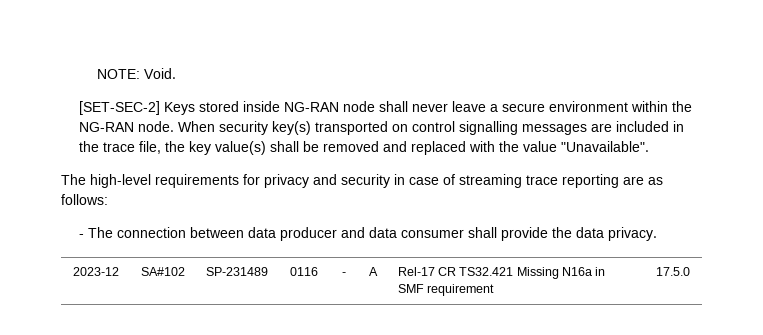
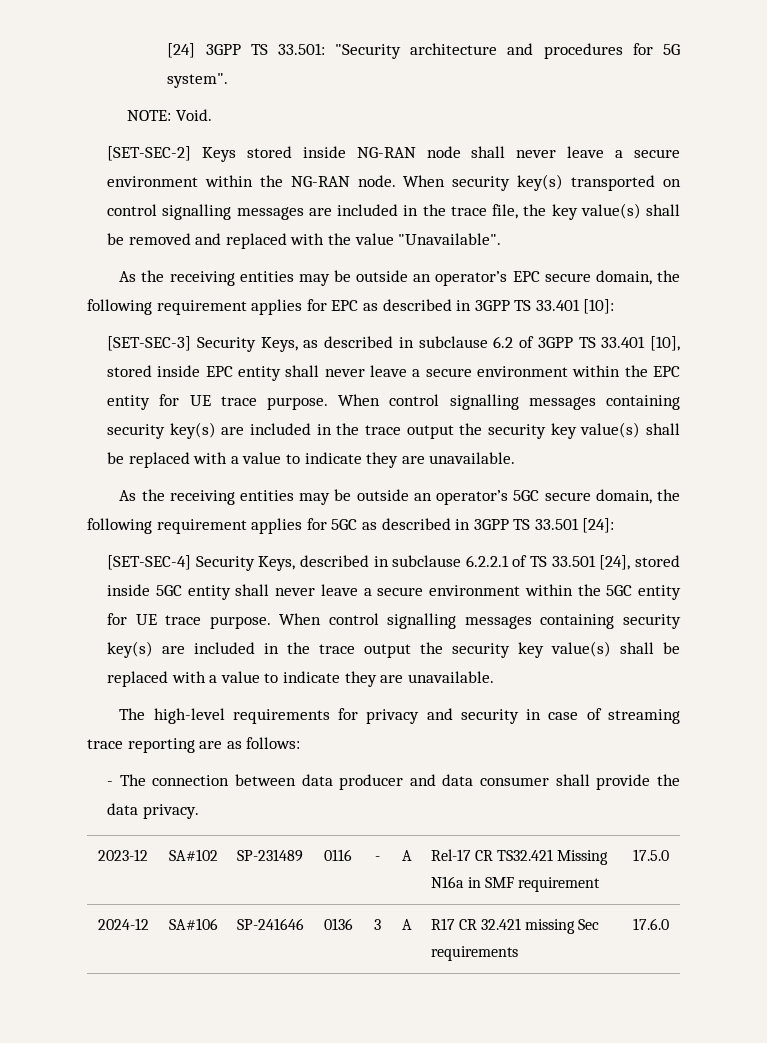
(97, 74) none -> [167,43,680,59] [167,73,229,88] [24] 3GPP TS 33.501: "Security architecture and procedures for 5G system". //
(650, 146) none -> [119,270,680,286] [87,299,615,315] [107,336,680,352] [107,365,680,381] [107,394,680,410] [107,422,680,439] [107,452,516,468] [119,489,681,505] [87,518,615,534] [107,555,680,571] [107,584,681,600] [107,613,682,629] [107,641,680,658] [107,671,494,687] // As the receiving entities may be outside an operator’s EPC secure domain, the following requirement applies for EPC as described in 3GPP TS 33.401 [10]: // [SET-SEC-3] Security Keys, as described in subclause 6.2 of 3GPP TS 33.401 [10], stored inside EPC entity shall never leave a secure environment within the EPC entity for UE trace purpose. When control signalling messages containing security key(s) are included in the trace output the security key value(s) shall be replaced with a value to indicate they are unavailable. // As the receiving entities may be outside an operator’s 5GC secure domain, the following requirement applies for 5GC as described in 3GPP TS 33.501 [24]: // [SET-SEC-4] Security Keys, described in subclause 6.2.2.1 of TS 33.501 [24], stored inside 5GC entity shall never leave a secure environment within the 5GC entity for UE trace purpose. When control signalling messages containing security key(s) are included in the trace output the security key value(s) shall be replaced with a value to indicate they are unavailable.
(690, 271) none -> [97,918,149,930] [168,918,218,930] [236,918,304,930] [323,918,353,930] [374,919,381,930] [401,919,412,930] [430,918,600,934] [430,946,518,961] [633,918,669,930] // 2024-12 | SA#106 | SP-241646 | 0136 | 3 | A | R17 CR 32.421 missing Sec requirements | 17.6.0

